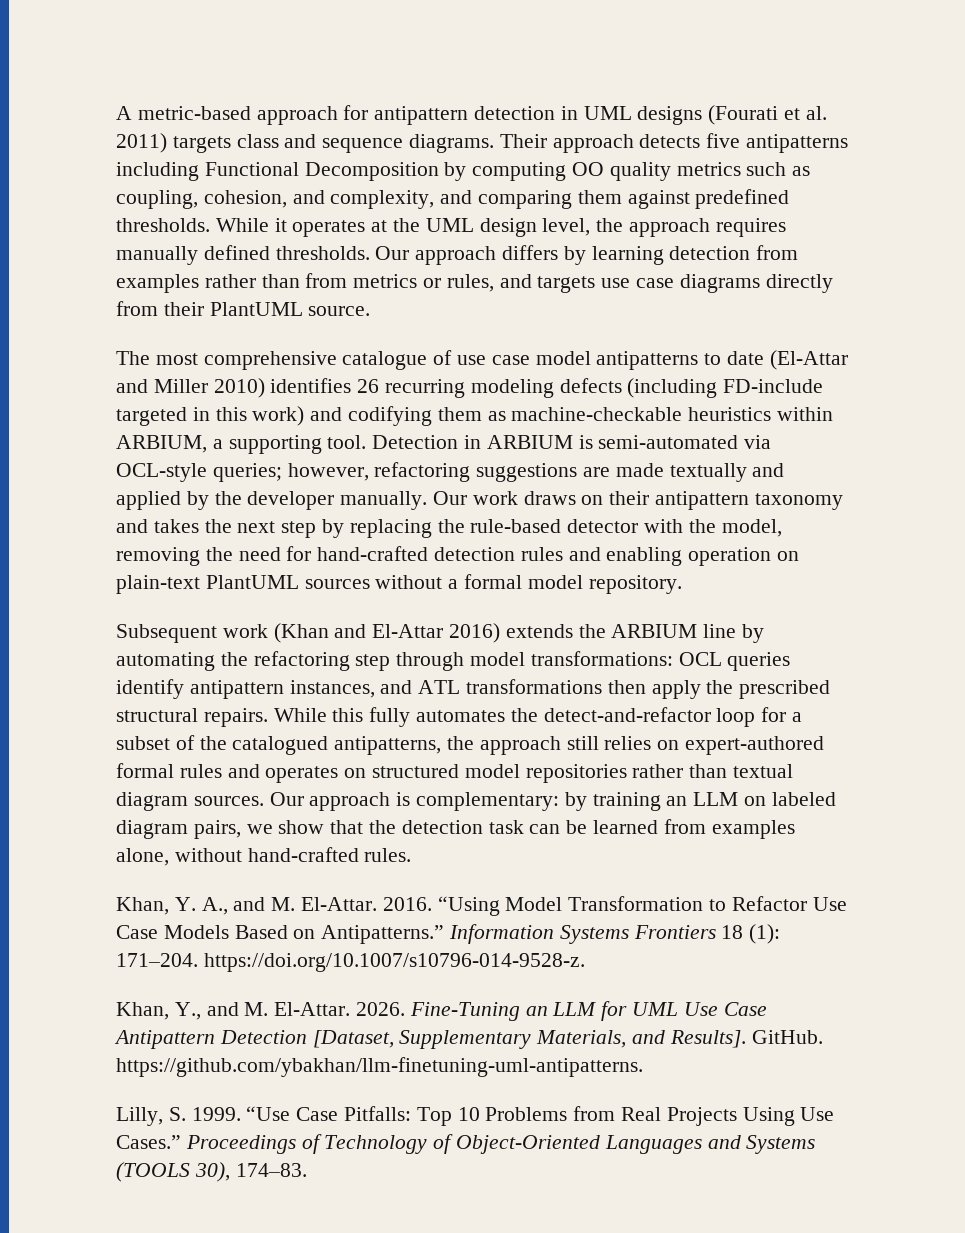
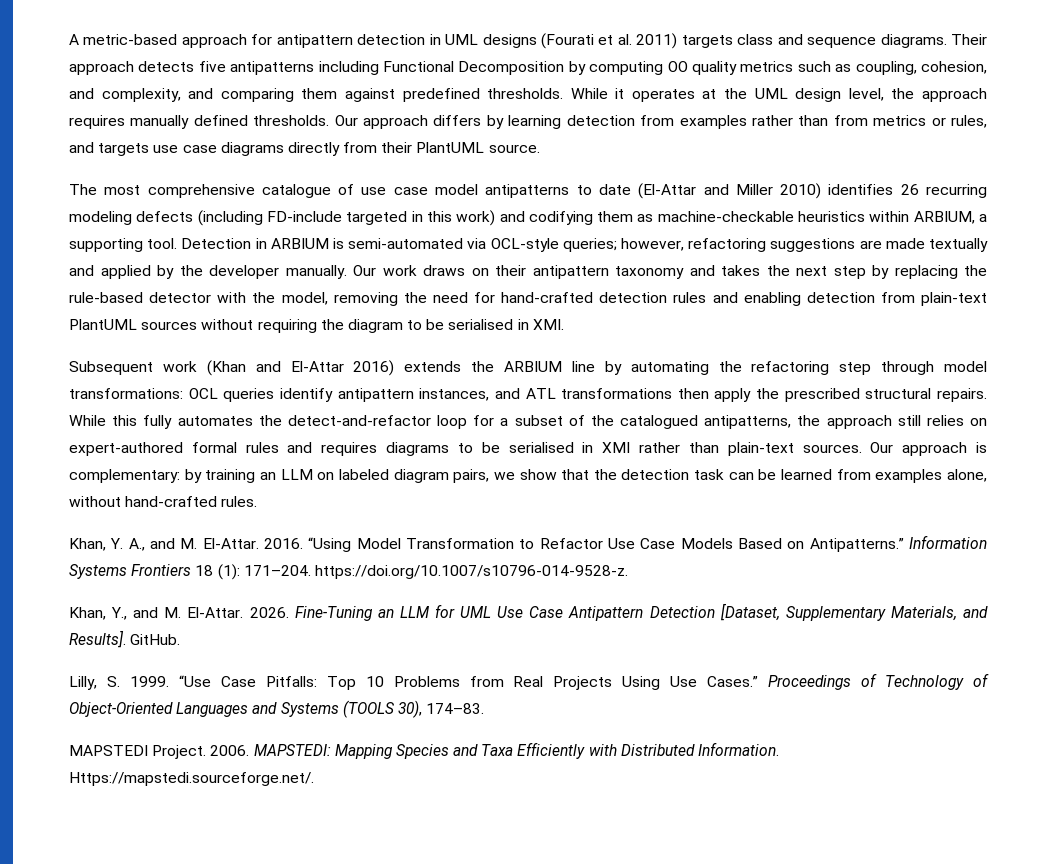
[688,547,800,566] operation on -> [806,292,915,303] detection from
[448,574,682,594] a formal model repository. -> [257,319,564,333] requiring the diagram to be serialised in XMI.
[265,764,794,783] [116,792,188,811] operates on structured model repositories rather than textual diagram -> [321,442,794,456] requires diagrams to be serialised in XMI rather than plain-text
[116,1057,643,1077] https://github.com/ybakhan/llm-finetuning-uml-antipatterns. -> (181, 639) none
(307, 1170) none -> [69,742,780,759] [69,772,314,786] // MAPSTEDI Project. 2006. MAPSTEDI: Mapping Species and Taxa Efficiently with Distributed Information. Https://mapstedi.sourceforge.net/.

